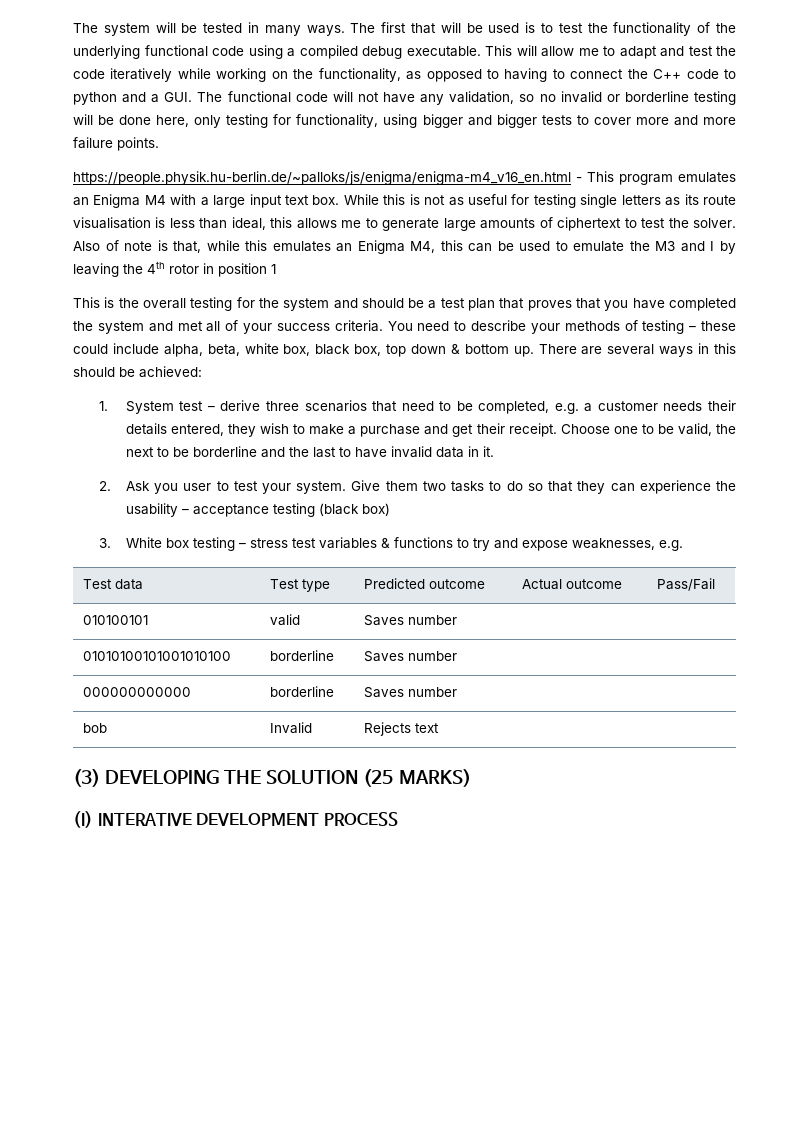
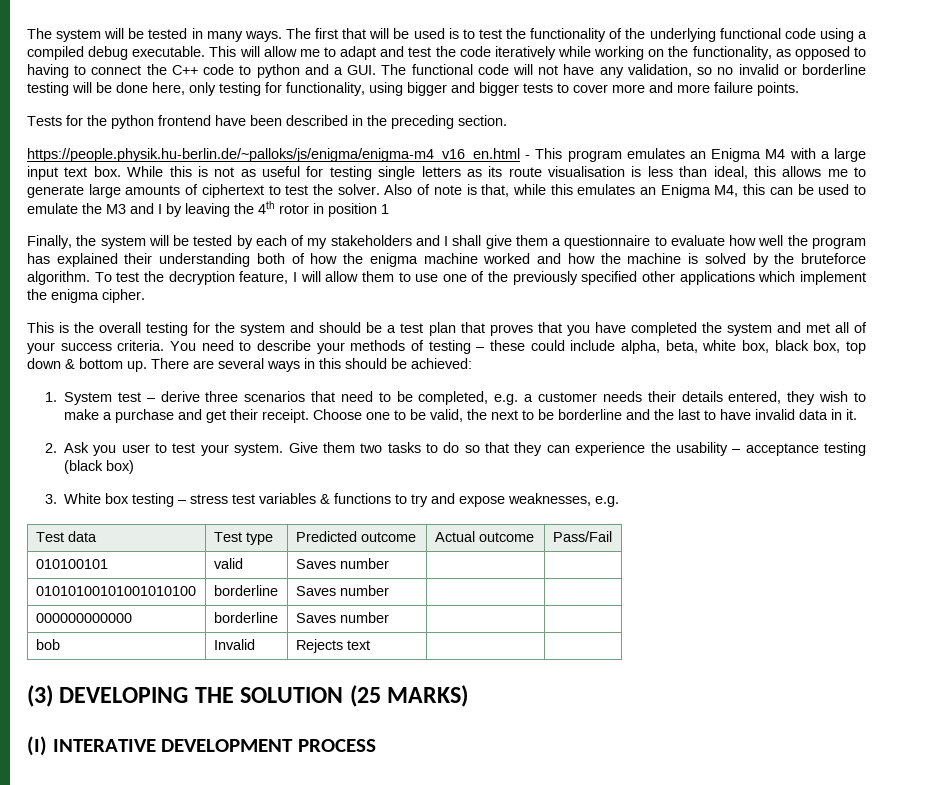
(159, 144) none -> [27,115,507,129] // Tests for the python frontend have been described in the preceding section.
(276, 269) none -> [27,235,866,249] [27,253,866,267] [27,271,866,285] [27,289,145,303] // Finally, the system will be tested by each of my stakeholders and I shall give them a questionnaire to evaluate how well the program has explained their understanding both of how the enigma machine worked and how the machine is solved by the bruteforce algorithm. To test the decryption feature, I will allow them to use one of the previously specified other applications which implement the enigma cipher.

